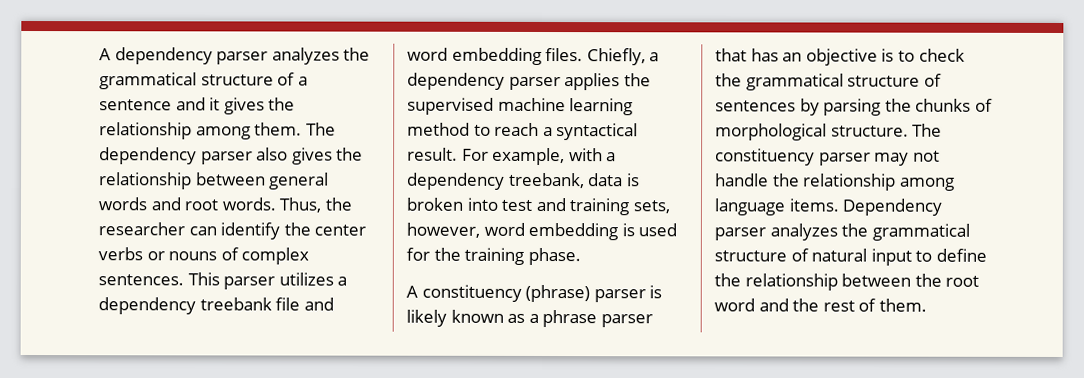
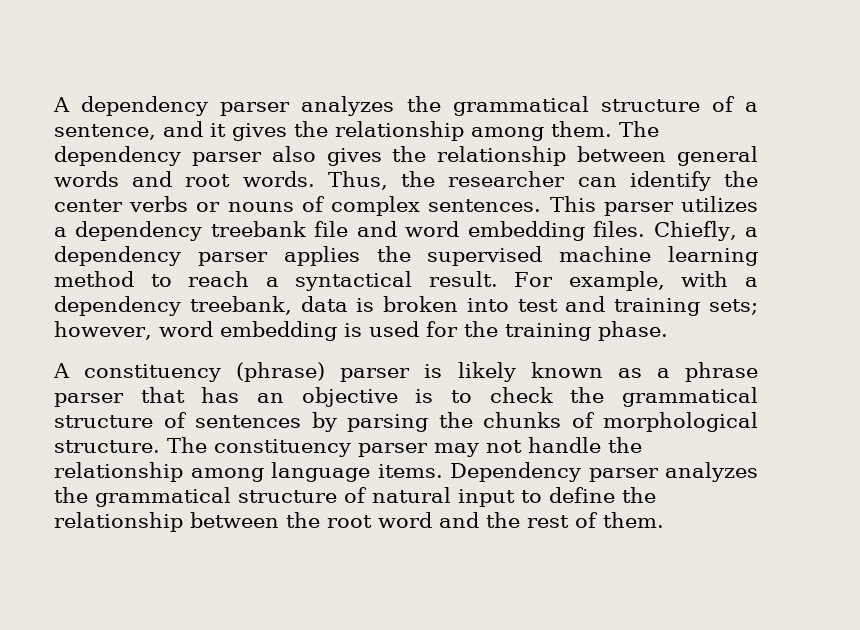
[99,99,172,111] sentence -> [54,124,156,140] sentence,
[632,200,670,214] sets, -> [709,299,758,315] sets;

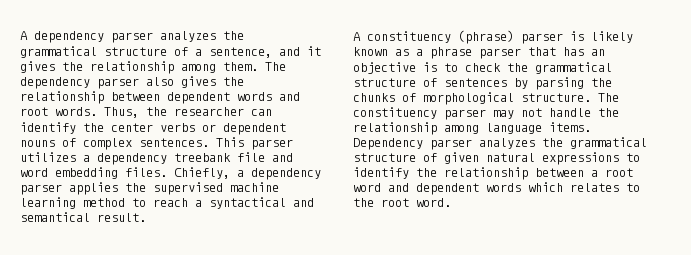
[677,146,758,166] general -> [167,92,230,104] dependent
(221, 207) none -> [223,123,286,135] dependent
(413, 281) none -> [293,198,314,207] [20,212,90,222] and semantical
[514,271,758,291] [54,296,758,316] [54,321,668,341] For example, with a dependency treebank, data is broken into test and training sets; however, word embedding is used for the training phase. -> (146, 217) none
[372,487,656,507] [54,512,320,532] natural input to define the relationship between the -> [444,152,640,165] [353,167,598,180] given natural expressions to identify the relationship between a
[486,512,664,528] the rest of them. -> [416,182,640,195] [353,198,451,207] dependent words which relates to the root word.

